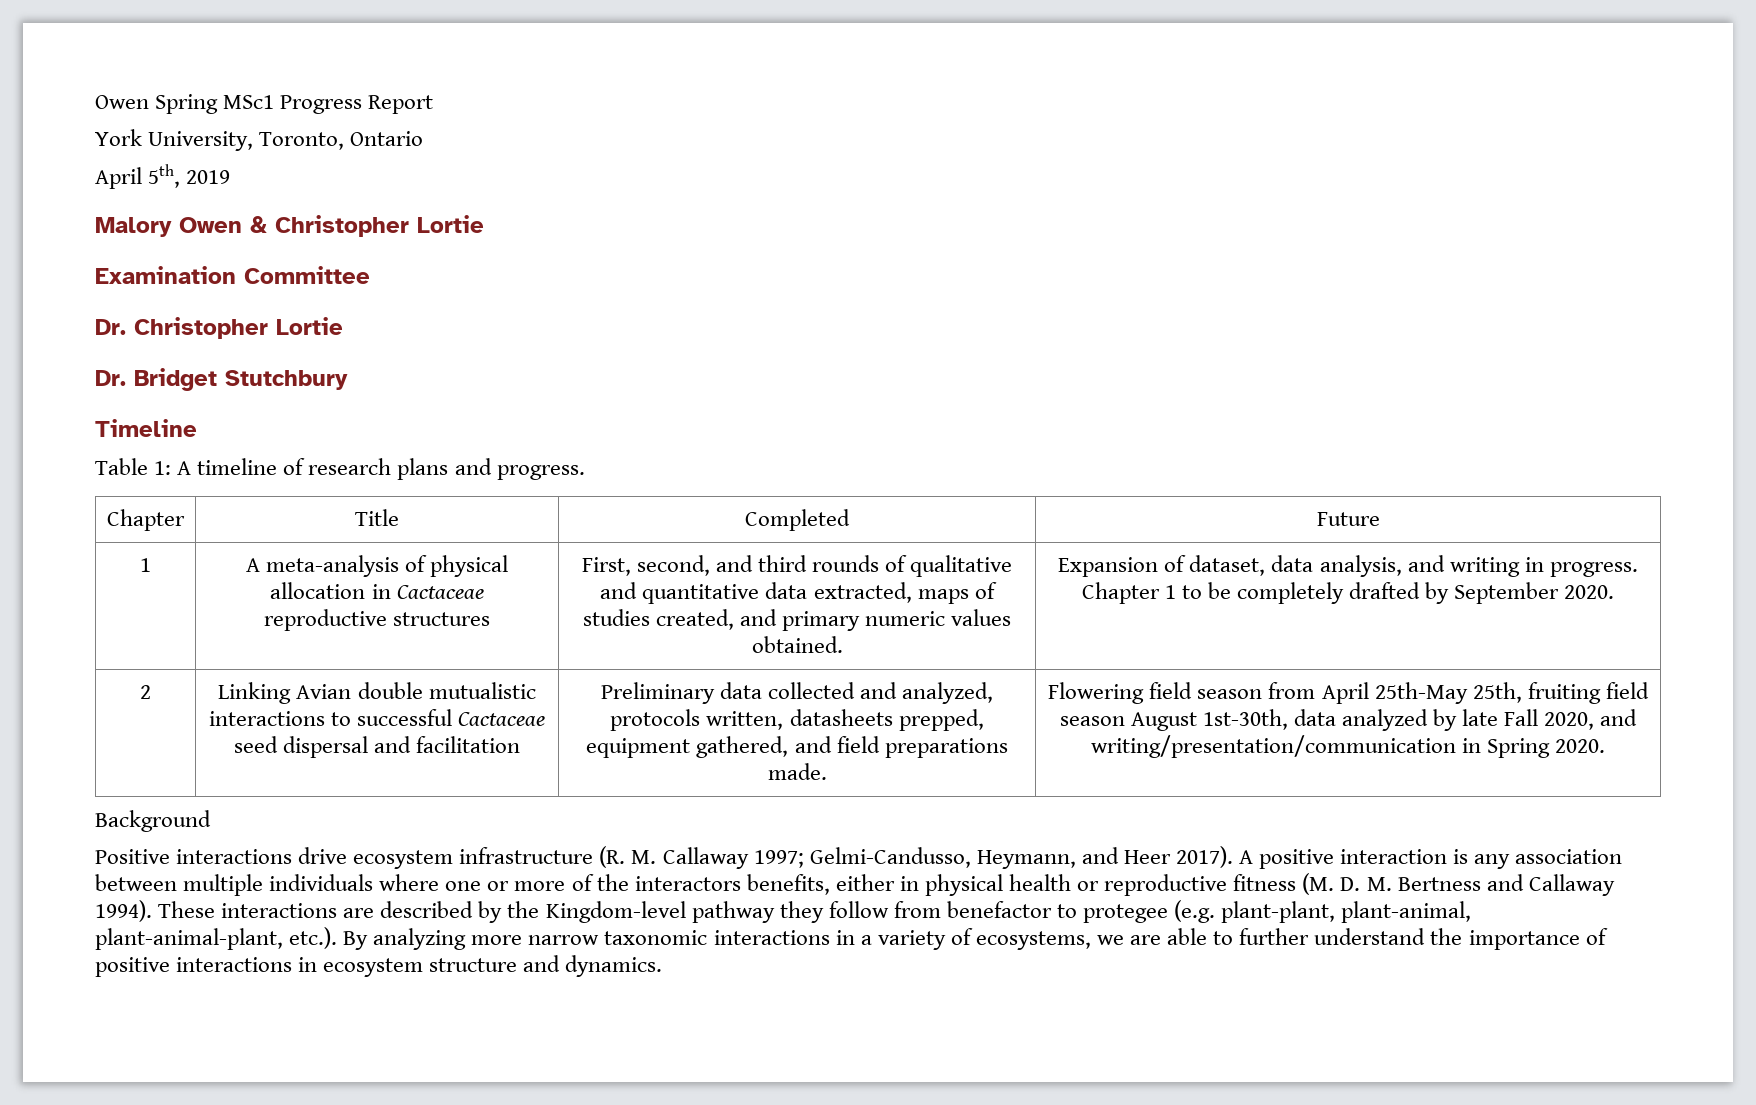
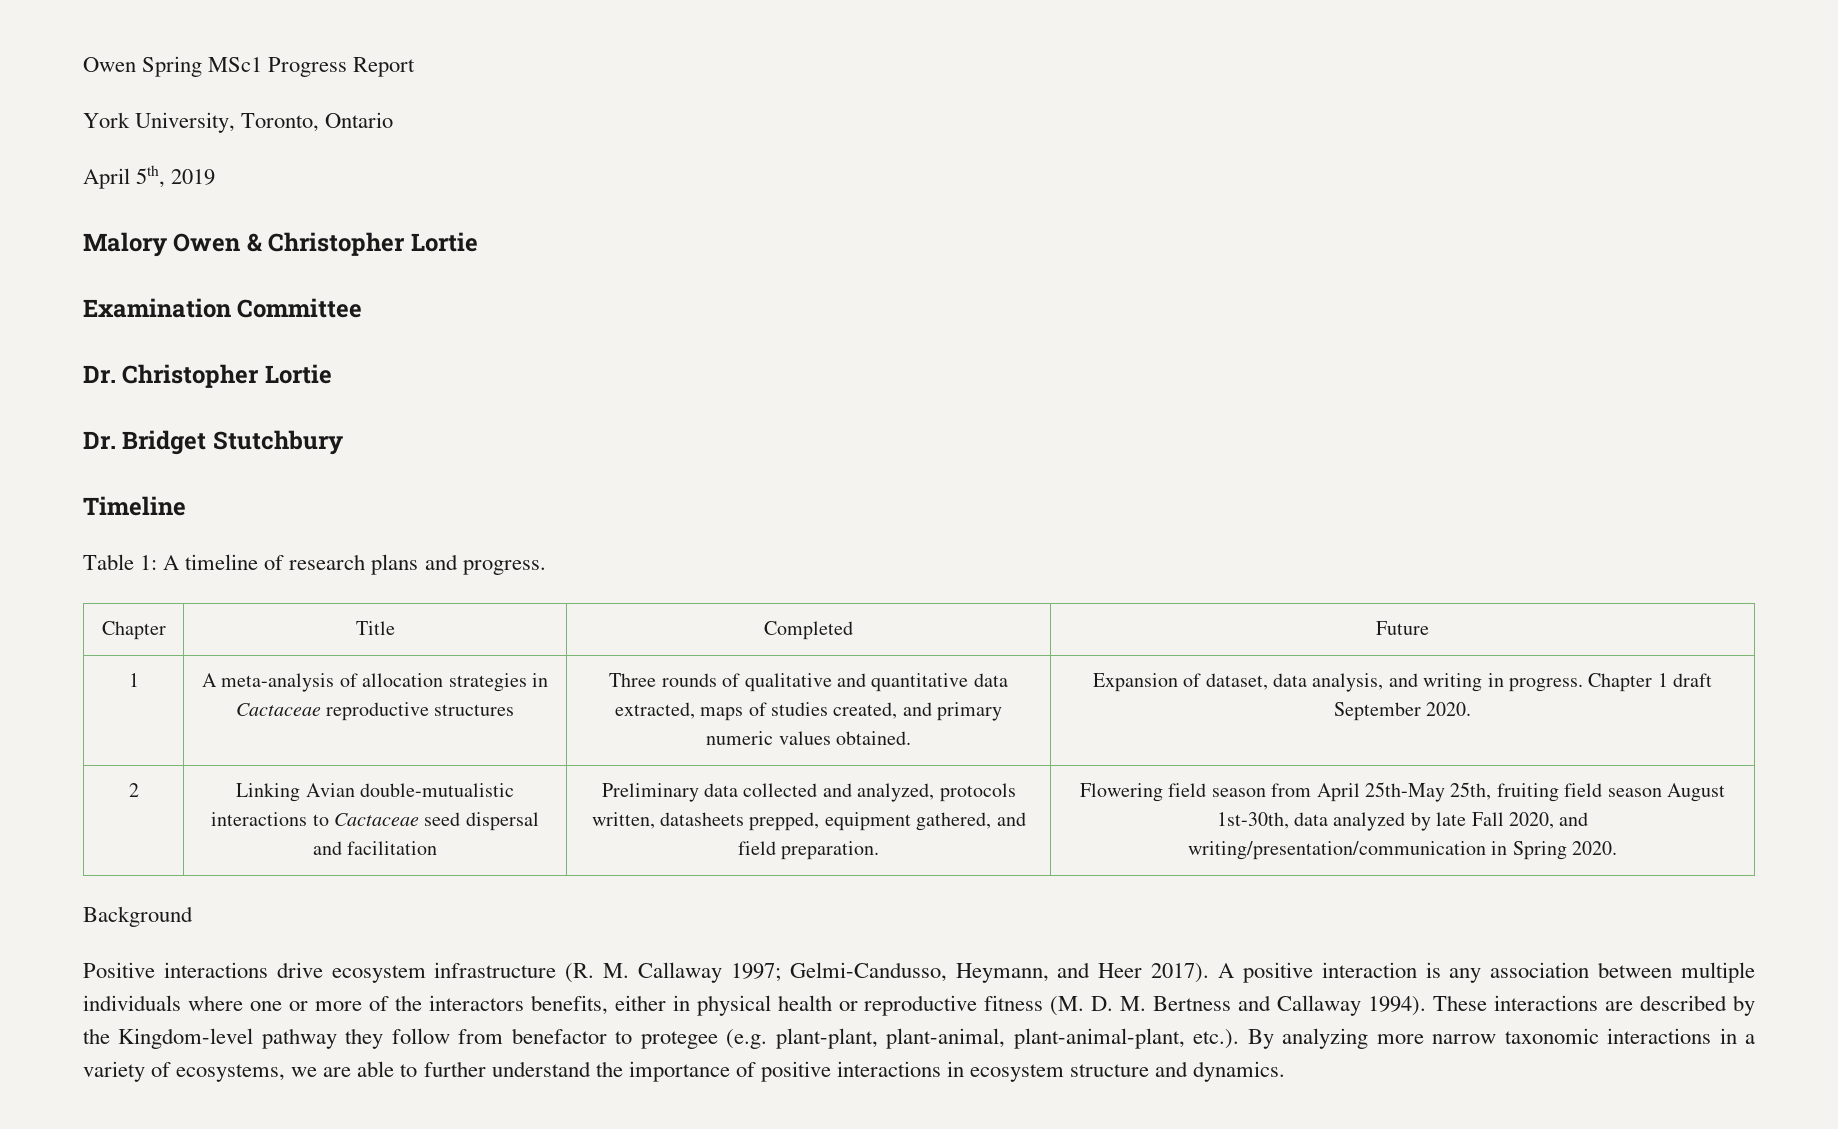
[430,555,509,577] [270,582,366,599] physical allocation -> [362,673,527,692] allocation strategies
[581,555,807,576] First, second, and third -> [609,673,657,687] Three
[1181,582,1450,604] to be completely drafted by -> [1673,673,1713,687] draft
[357,682,536,699] double mutualistic -> [359,783,514,797] double-mutualistic
[357,709,453,726] successful -> (329, 820) none
[884,738,1008,758] [767,763,827,780] preparations made. -> [781,841,880,860] preparation.

